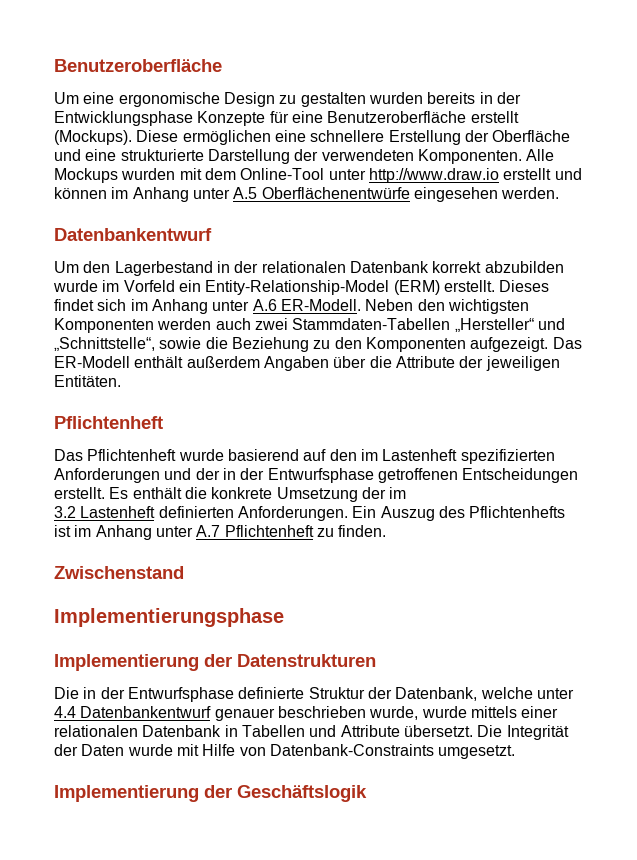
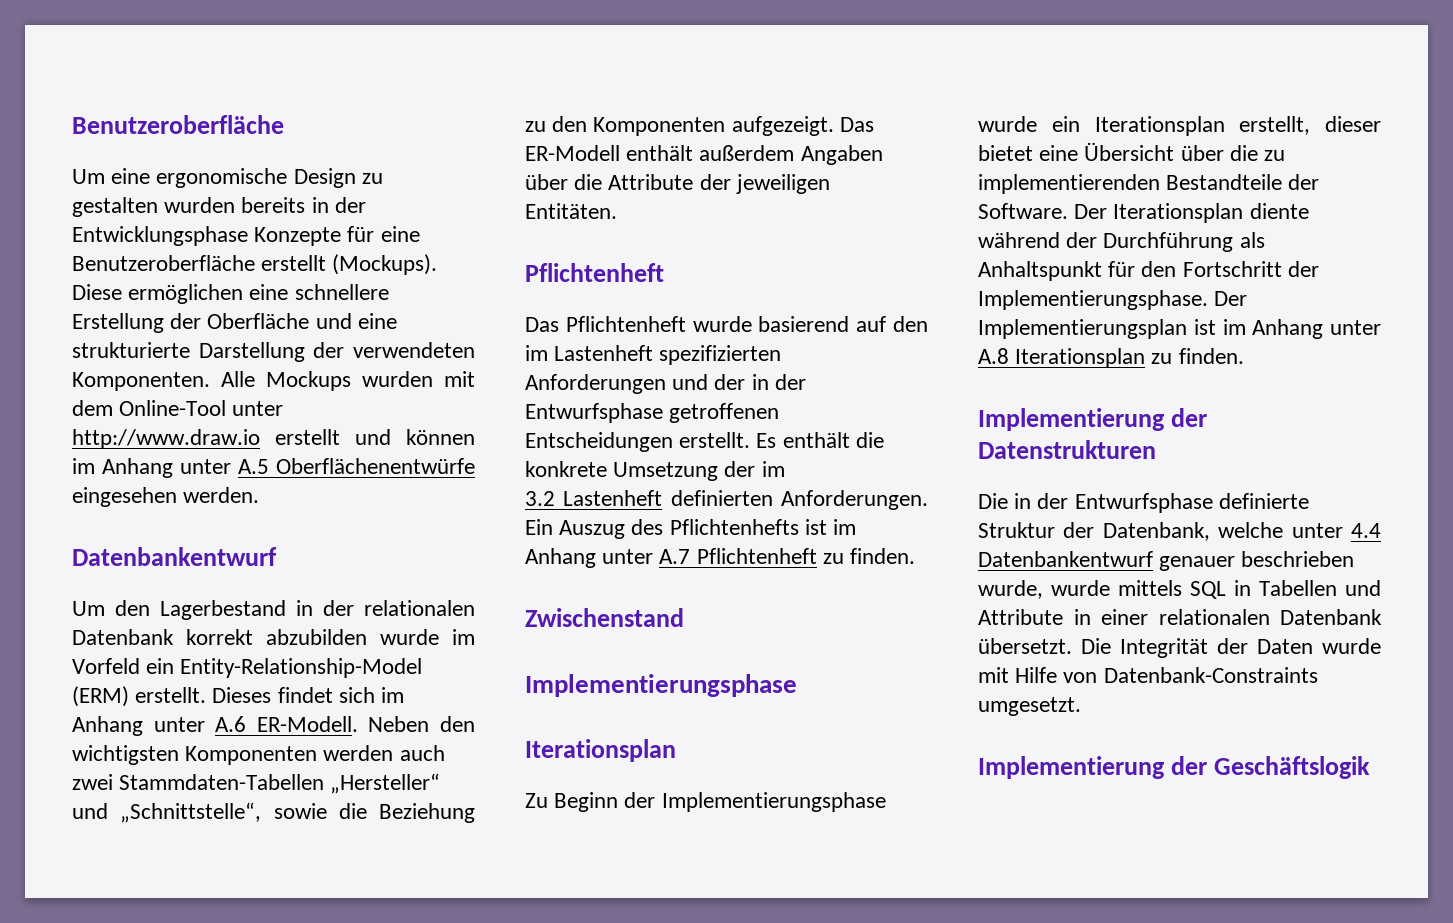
(284, 617) none -> [525,739,676,762] [525,792,886,812] [978,116,1381,136] [978,142,1286,161] [978,174,1320,194] [978,203,1309,223] [978,232,1265,252] [978,261,1319,281] [978,290,1248,310] [978,319,1381,339] [978,348,1244,368] // Iterationsplan // Zu Beginn der Implementierungsphase wurde ein Iterationsplan erstellt, dieser bietet eine Übersicht über die zu implementierenden Bestandteile der Software. Der Iterationsplan diente während der Durchführung als Anhaltspunkt für den Fortschritt der Implementierungsphase. Der Implementierungsplan ist im Anhang unter A.8 Iterationsplan zu finden.
[521,706,559,718] [54,725,222,737] einer relationalen Datenbank -> [1190,581,1226,599] SQL
(400, 731) none -> [1073,609,1382,625] in einer relationalen Datenbank

